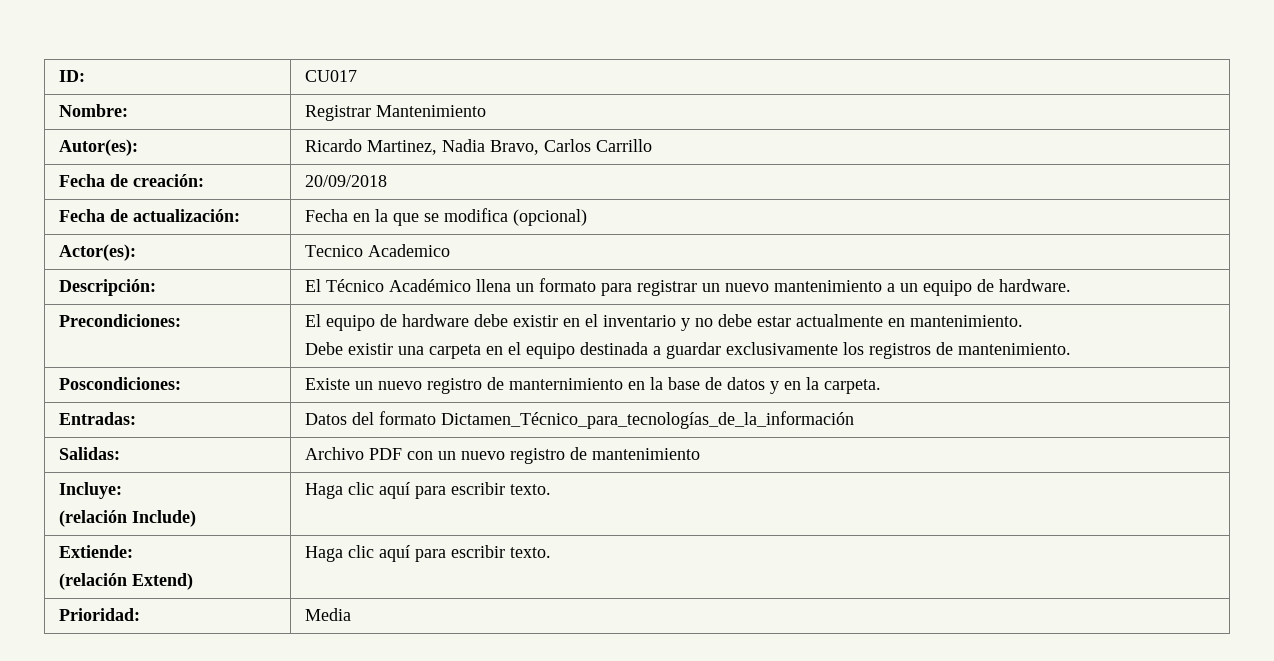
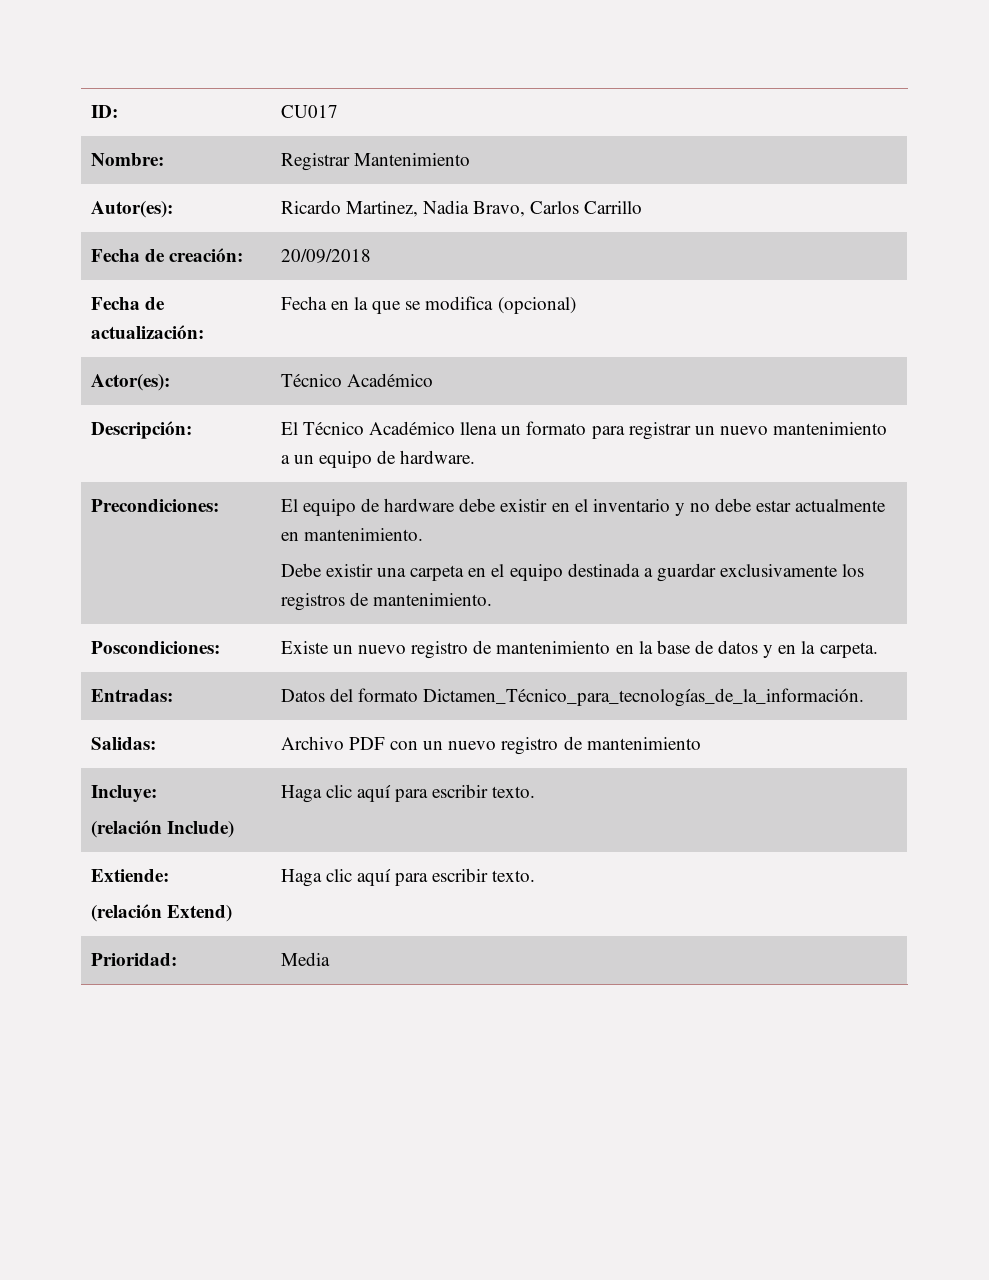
[305,244,451,257] Tecnico Academico -> [280,373,433,387] Técnico Académico
[509,378,624,390] manternimiento -> [496,641,611,654] mantenimiento
[441,411,855,429] Dictamen_Técnico_para_tecnologías_de_la_información -> [423,688,865,707] Dictamen_Técnico_para_tecnologías_de_la_información.

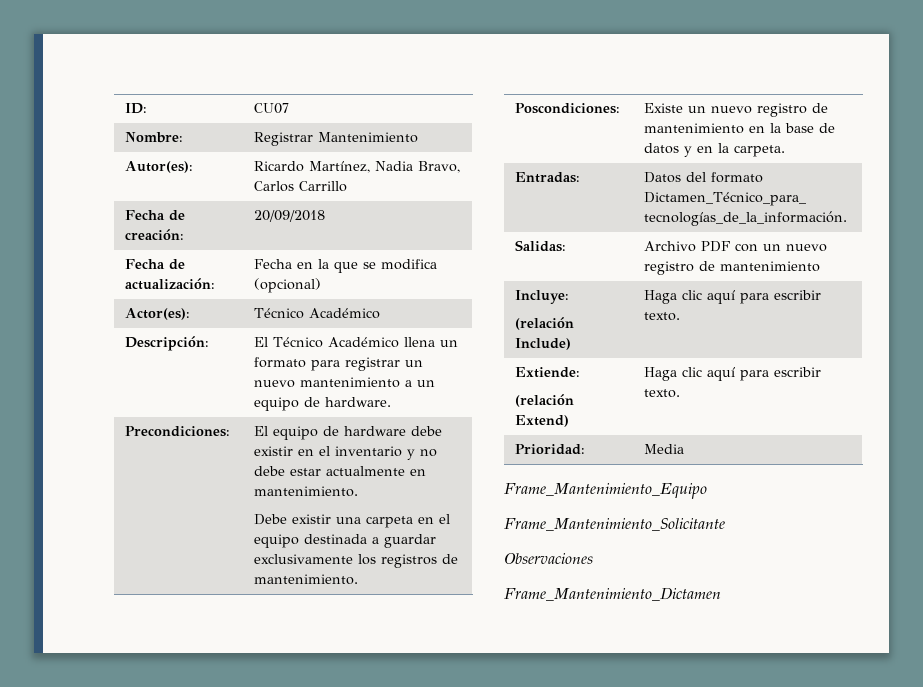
[280,105,338,118] CU017 -> [254,103,290,114] CU07
[345,201,418,217] Martinez, -> [309,161,371,173] Martínez,
(330, 959) none -> [504,483,707,499] [504,518,725,531] [504,553,593,564] [504,587,721,601] // Frame_Mantenimiento_Equipo // Frame_Mantenimiento_Solicitante // Observaciones // Frame_Mantenimiento_Dictamen

